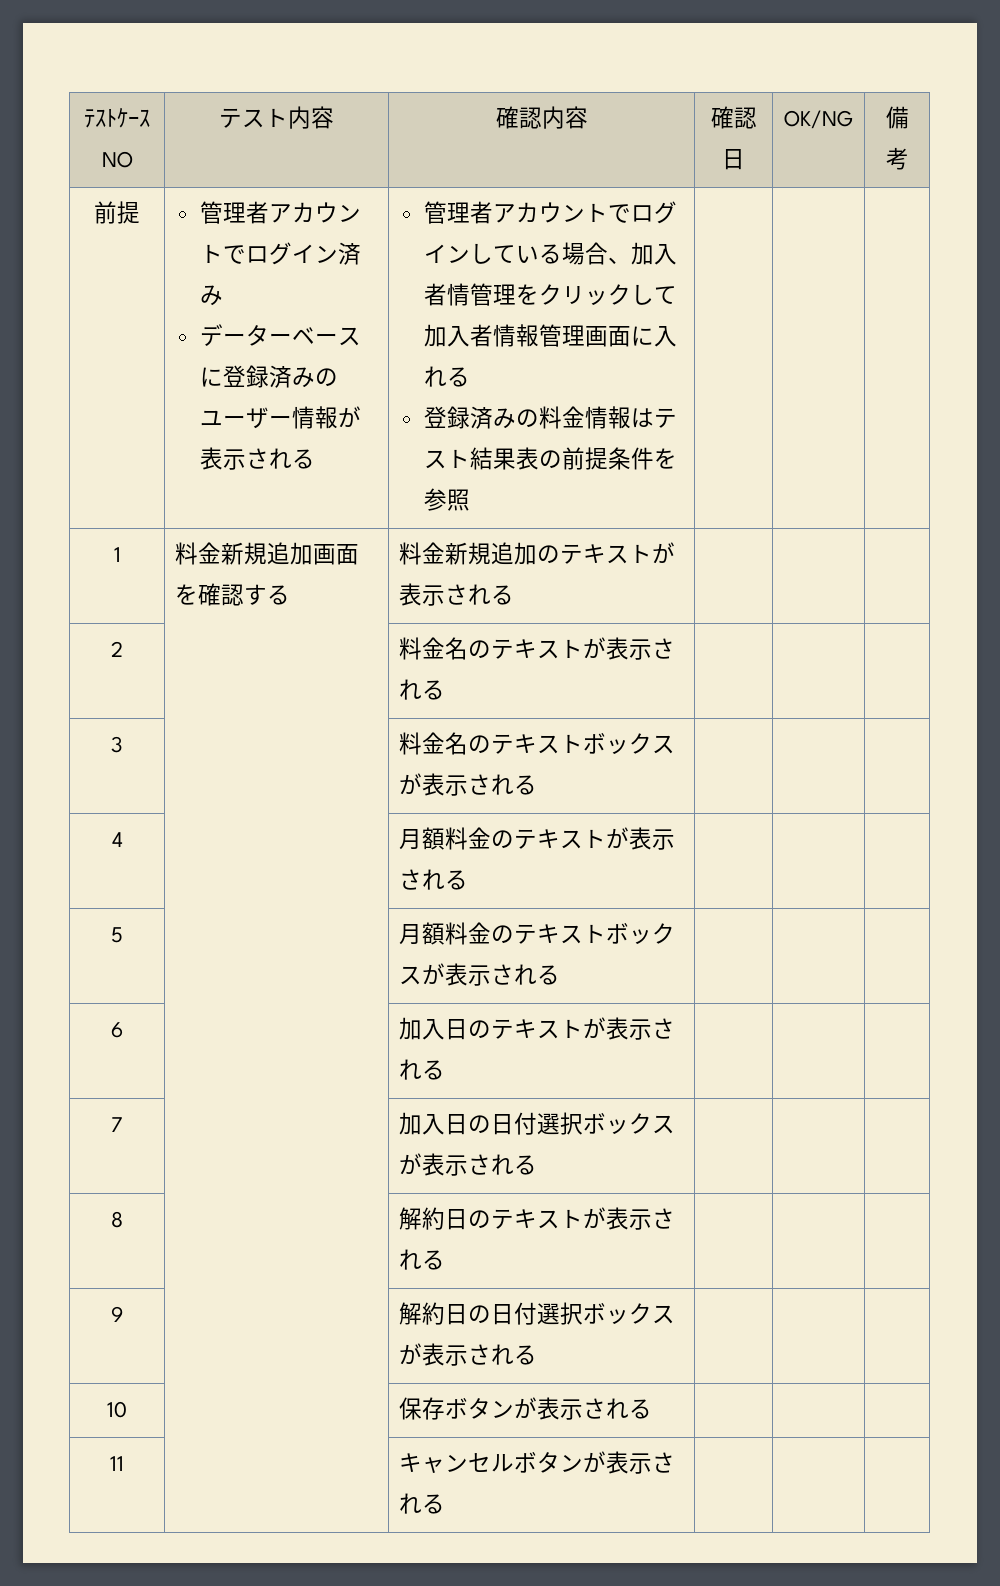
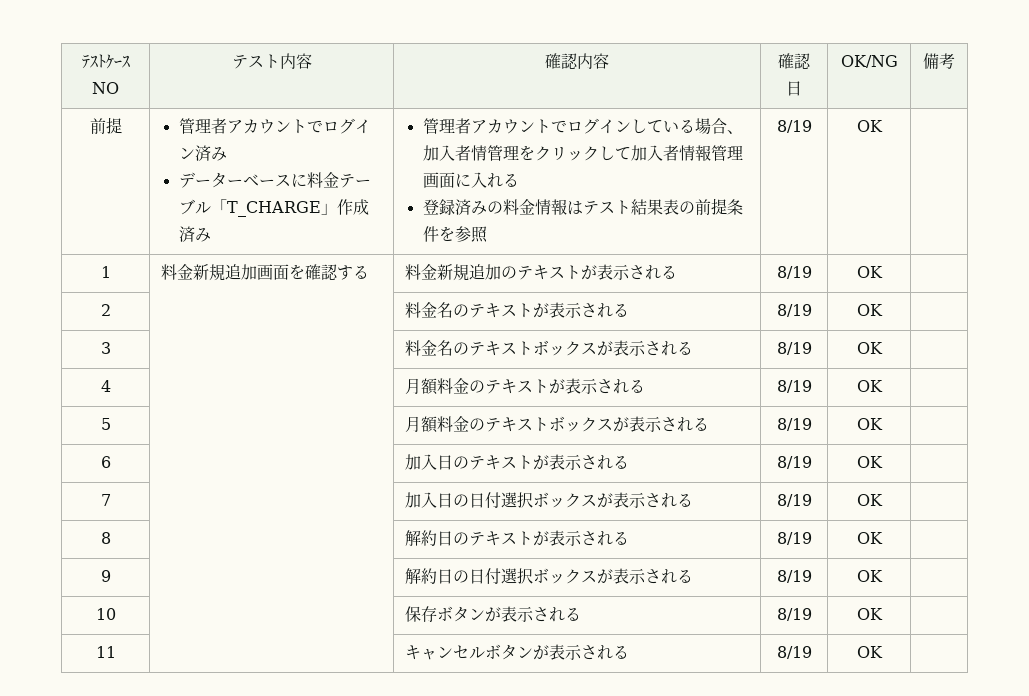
[222,365,338,388] [199,406,361,429] [199,447,315,470] 登録済みのユーザー情報が表示される -> [306,172,371,188] [178,199,369,217] [178,226,211,242] 料金テーブル「T_CHARGE」作成済み
(470, 500) | -> [776,120,812,133] [856,120,883,132] 8/19 | OK
(514, 595) | -> [776,266,812,279] [856,266,883,278] 8/19 | OK
(445, 690) | -> [776,304,812,317] [856,304,883,316] 8/19 | OK
(537, 785) | -> [776,342,812,355] [856,342,883,354] 8/19 | OK
(468, 880) | -> [776,380,812,393] [856,380,883,392] 8/19 | OK
(560, 975) | -> [776,418,812,431] [856,418,883,430] 8/19 | OK
(445, 1070) | -> [776,456,812,469] [856,456,883,468] 8/19 | OK
(537, 1165) | -> [776,494,812,507] [856,494,883,506] 8/19 | OK
(445, 1260) | -> [776,532,812,545] [856,532,883,544] 8/19 | OK
(537, 1355) | -> [776,570,812,583] [856,570,883,582] 8/19 | OK
(652, 1409) | -> [776,608,812,621] [856,608,883,620] 8/19 | OK
(445, 1504) | -> [776,646,812,659] [856,646,883,658] 8/19 | OK

